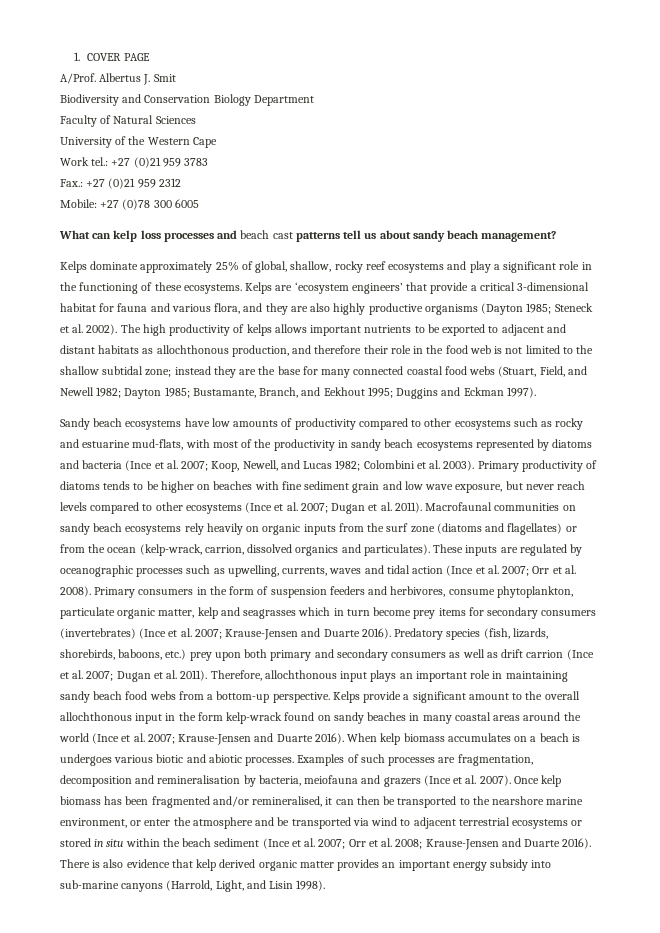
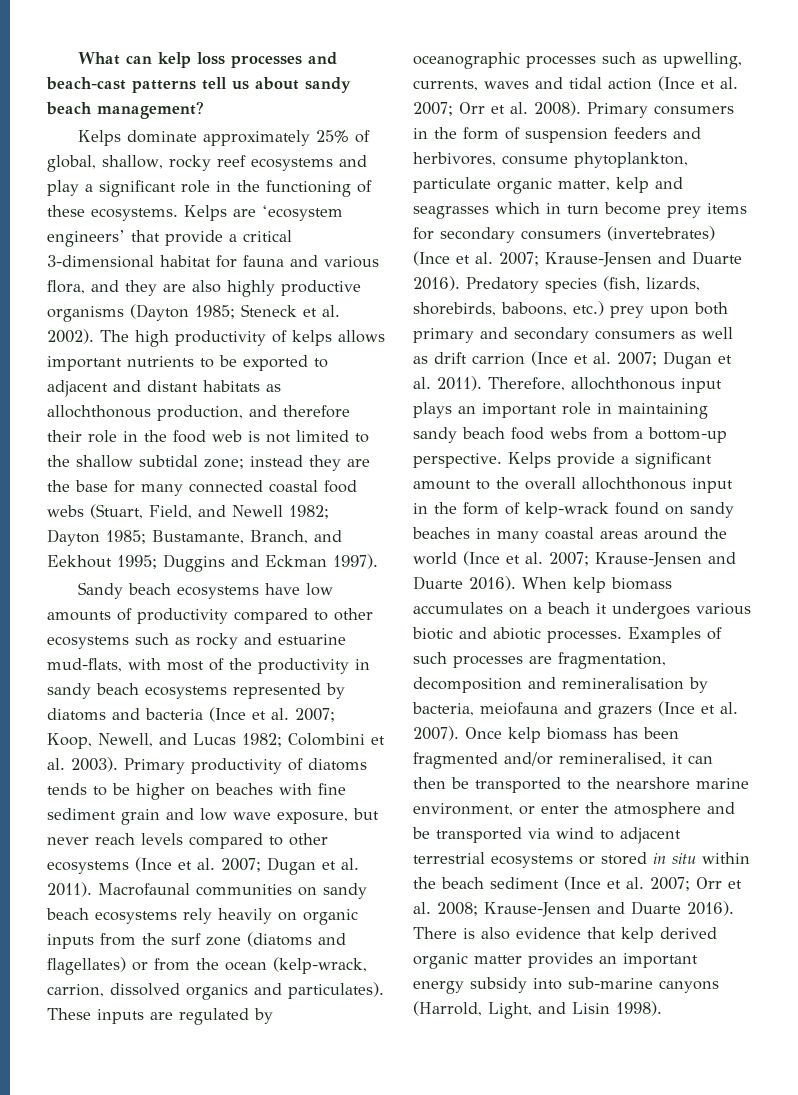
[73,52,150,61] [60,73,176,85] [60,94,314,106] [60,115,196,127] [60,136,217,148] [60,157,209,168] [60,178,181,189] [60,199,199,210] 1. COVER PAGE // A/Prof. Albertus J. Smit // Biodiversity and Conservation Biology Department // Faculty of Natural Sciences // University of the Western Cape // Work tel.: +27 (0)21 959 3783 // Fax.: +27 (0)21 959 2312 // Mobile: +27 (0)78 300 6005 // -> (78, 58) none
[240,230,293,239] beach cast -> [46,77,126,90] beach-cast
(223, 716) none -> [505,502,520,515] of
[571,734,580,742] is -> [596,603,607,614] it

